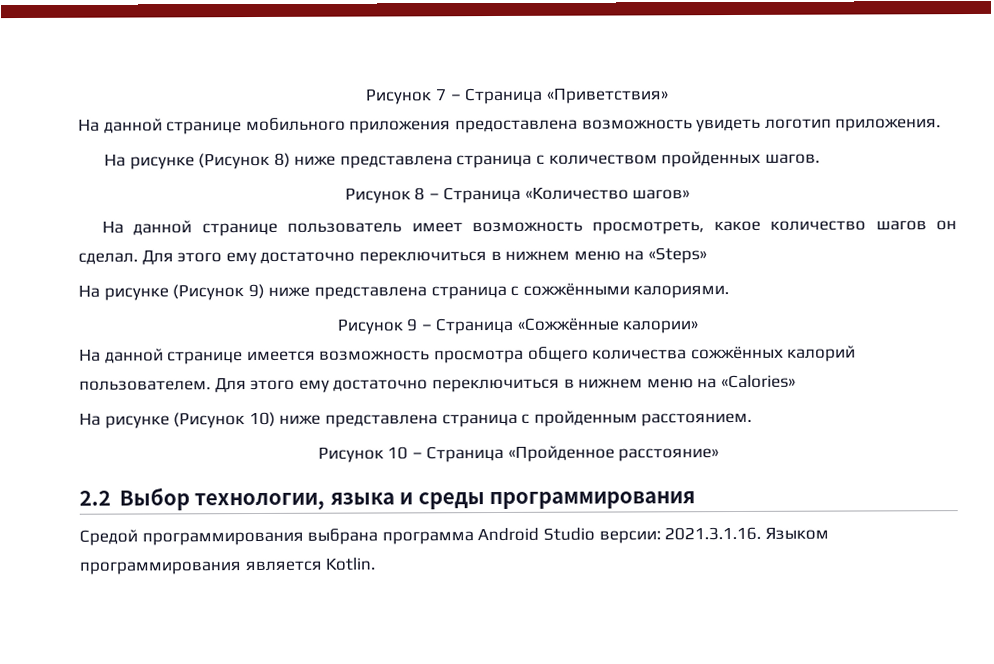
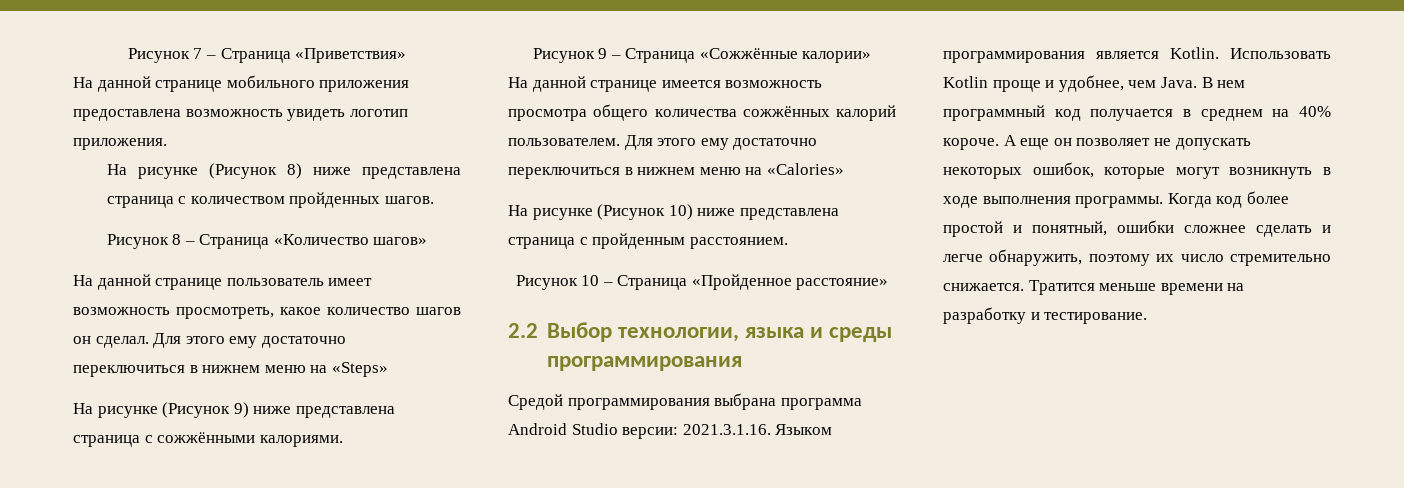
(376, 564) none -> [1230,48,1331,59] [943,75,1246,92] [943,105,1331,121] [943,135,1251,150] [943,162,1331,179] [943,191,1289,208] [943,220,1331,237] [943,249,1331,266] [943,280,1245,295] [943,307,1148,324] Использовать Kotlin проще и удобнее, чем Java. В нем программный код получается в среднем на 40% короче. А еще он позволяет не допускать некоторых ошибок, которые могут возникнуть в ходе выполнения программы. Когда код более простой и понятный, ошибки сложнее сделать и легче обнаружить, поэтому их число стремительно снижается. Тратится меньше времени на разработку и тестирование.

